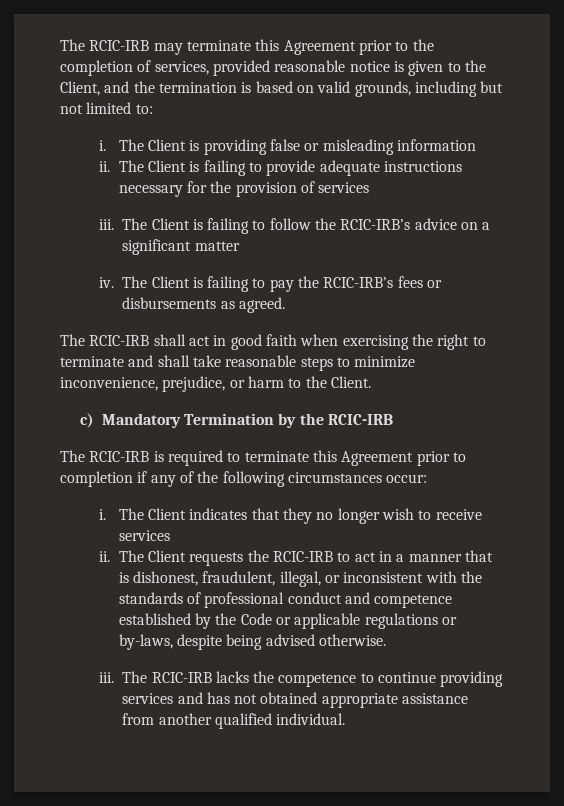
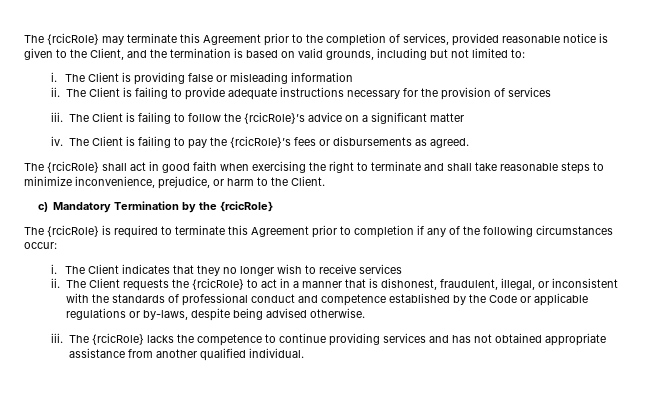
[60,39,150,51] The RCIC-IRB -> [24,33,99,45] The {rcicRole}
[340,219,411,230] RCIC-IRB’s -> [243,112,305,124] {rcicRole}’s
[323,277,394,288] RCIC-IRB’s -> [229,136,291,148] {rcicRole}’s
[89,335,150,346] RCIC-IRB -> [47,161,99,173] {rcicRole}
[327,414,393,425] [60,450,150,462] RCIC-IRB // The RCIC-IRB -> [220,201,274,212] [24,225,99,237] {rcicRole} // The {rcicRole}
[273,551,334,562] RCIC-IRB -> [191,278,244,290] {rcicRole}
[151,672,212,683] RCIC-IRB -> [91,333,144,345] {rcicRole}

